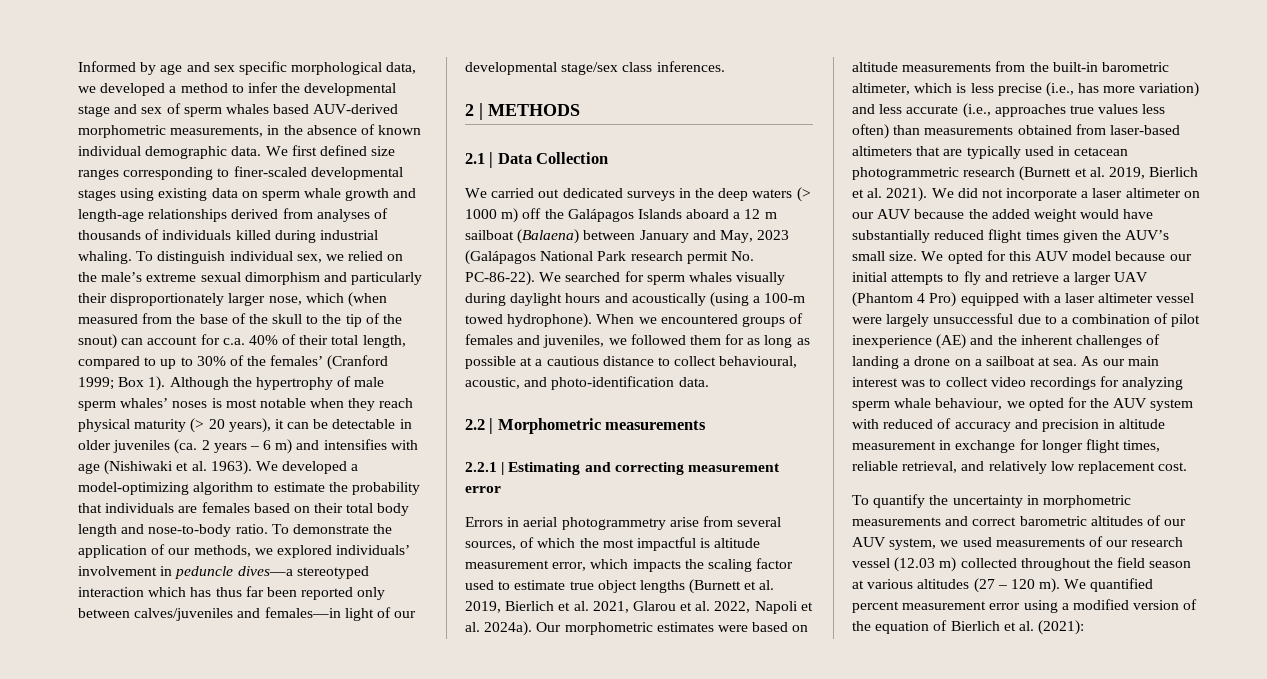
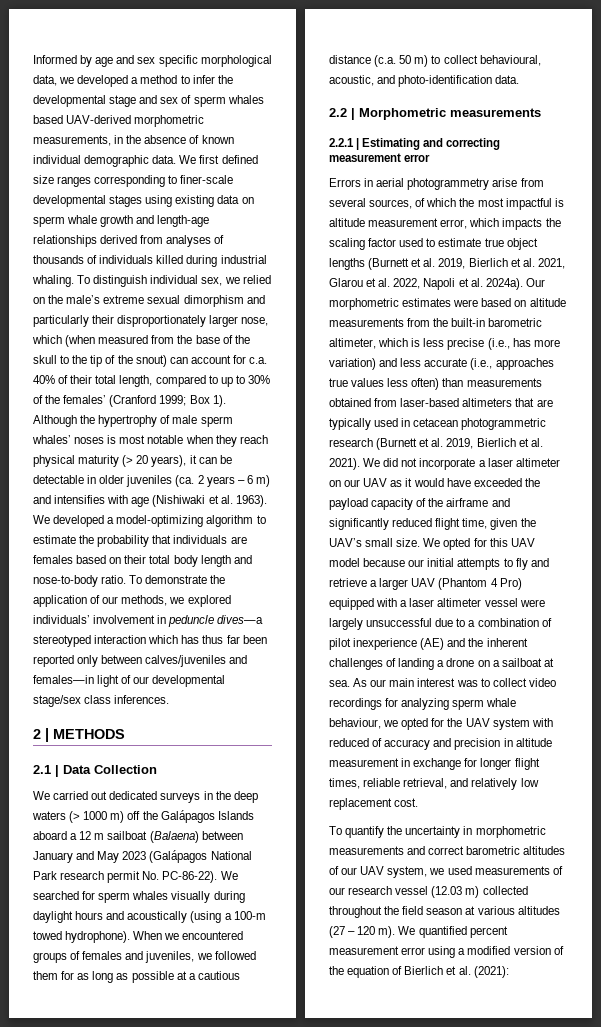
[313,104,399,114] AUV-derived -> [66,115,132,124] UAV-derived
[233,166,307,177] finer-scaled -> [180,175,234,184] finer-scale
[719,230,753,243] May, -> [97,851,120,863] May
(654, 361) none -> [374,55,429,67] (c.a. 50 m)
[877,209,1154,222] [852,230,930,243] AUV because the added weight would have substantially -> [363,478,540,487] [329,498,510,510] [329,518,389,530] UAV as it would have exceeded the payload capacity of the airframe and significantly
[1025,230,1059,240] times -> [462,518,488,529] time,
[1125,230,1170,240] AUV’s -> [329,538,362,547] UAV’s
[1035,251,1070,261] AUV -> [510,538,535,547] UAV
[1113,398,1148,408] AUV -> [465,718,490,727] UAV
[852,537,886,547] AUV -> [360,866,385,875] UAV

